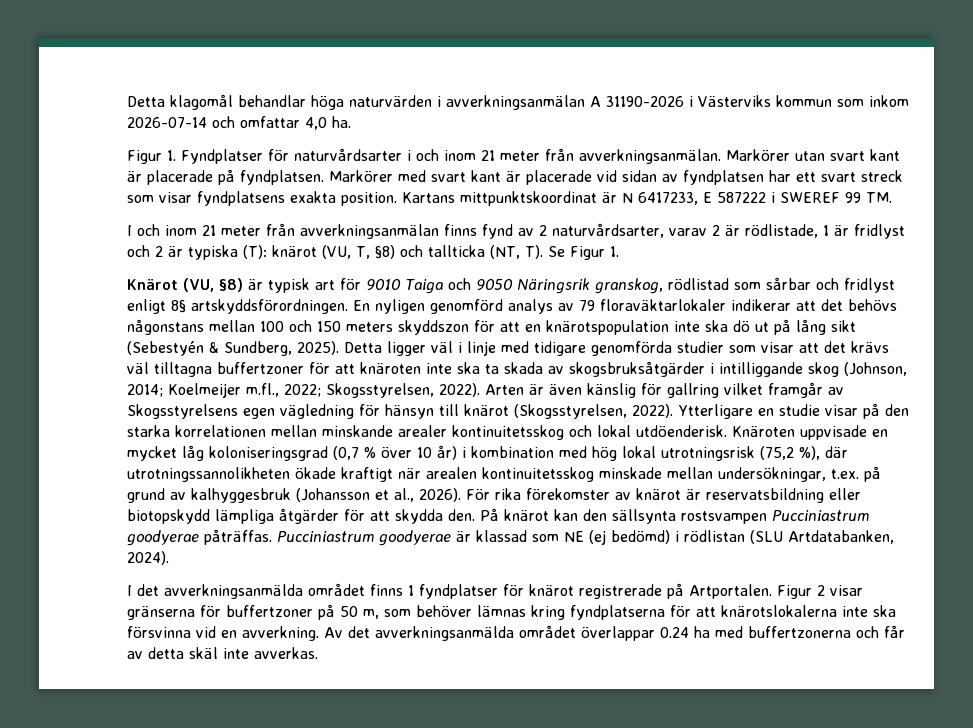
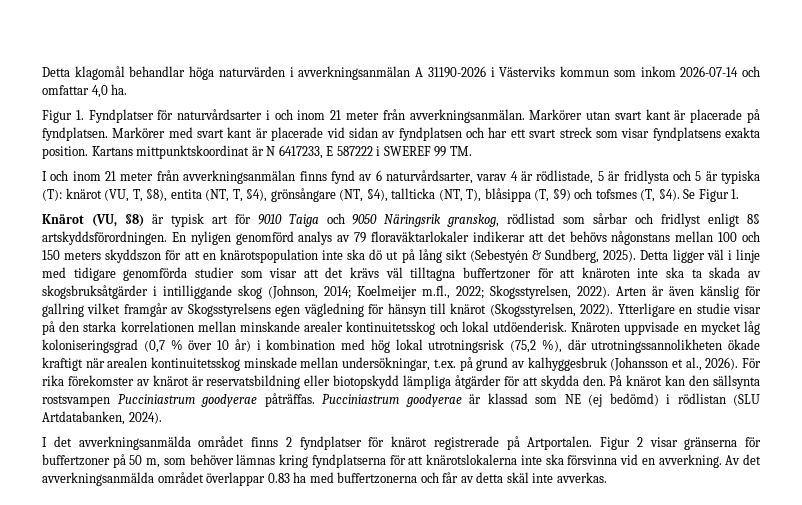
(764, 177) none -> [466,127,485,138] och
[539,225,547,236] 2 -> [375,170,382,181] 6
[712,225,720,236] 2 -> [510,171,518,181] 4
[823,224,905,239] [127,245,163,257] 1 är fridlyst och 2 -> [597,170,702,184] 5 är fridlysta och 5
[375,245,543,259] §8) och tallticka (NT, T). -> [146,188,680,202] §8), entita (NT, T, §4), grönsångare (NT, §4), tallticka (NT, T), blåsippa (T, §9) och tofsmes (T, §4).
[408,585,414,596] 1 -> [285,437,292,447] 2
[660,627,689,638] 0.24 -> [267,473,290,483] 0.83

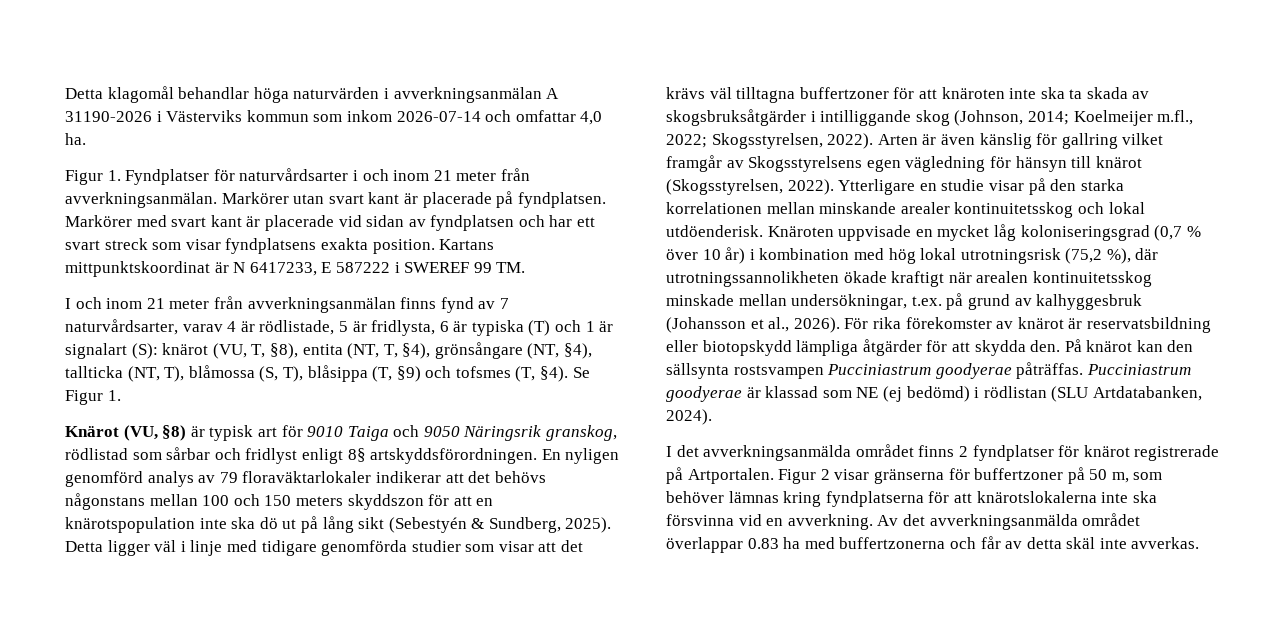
[375,170,382,181] 6 -> [499,298,509,309] 7
[623,170,761,184] [42,189,62,201] fridlysta och 5 är typiska (T): -> [371,320,614,336] [65,343,158,359] fridlysta, 6 är typiska (T) och 1 är signalart (S):
(482, 195) none -> [188,365,303,382] blåmossa (S, T),

